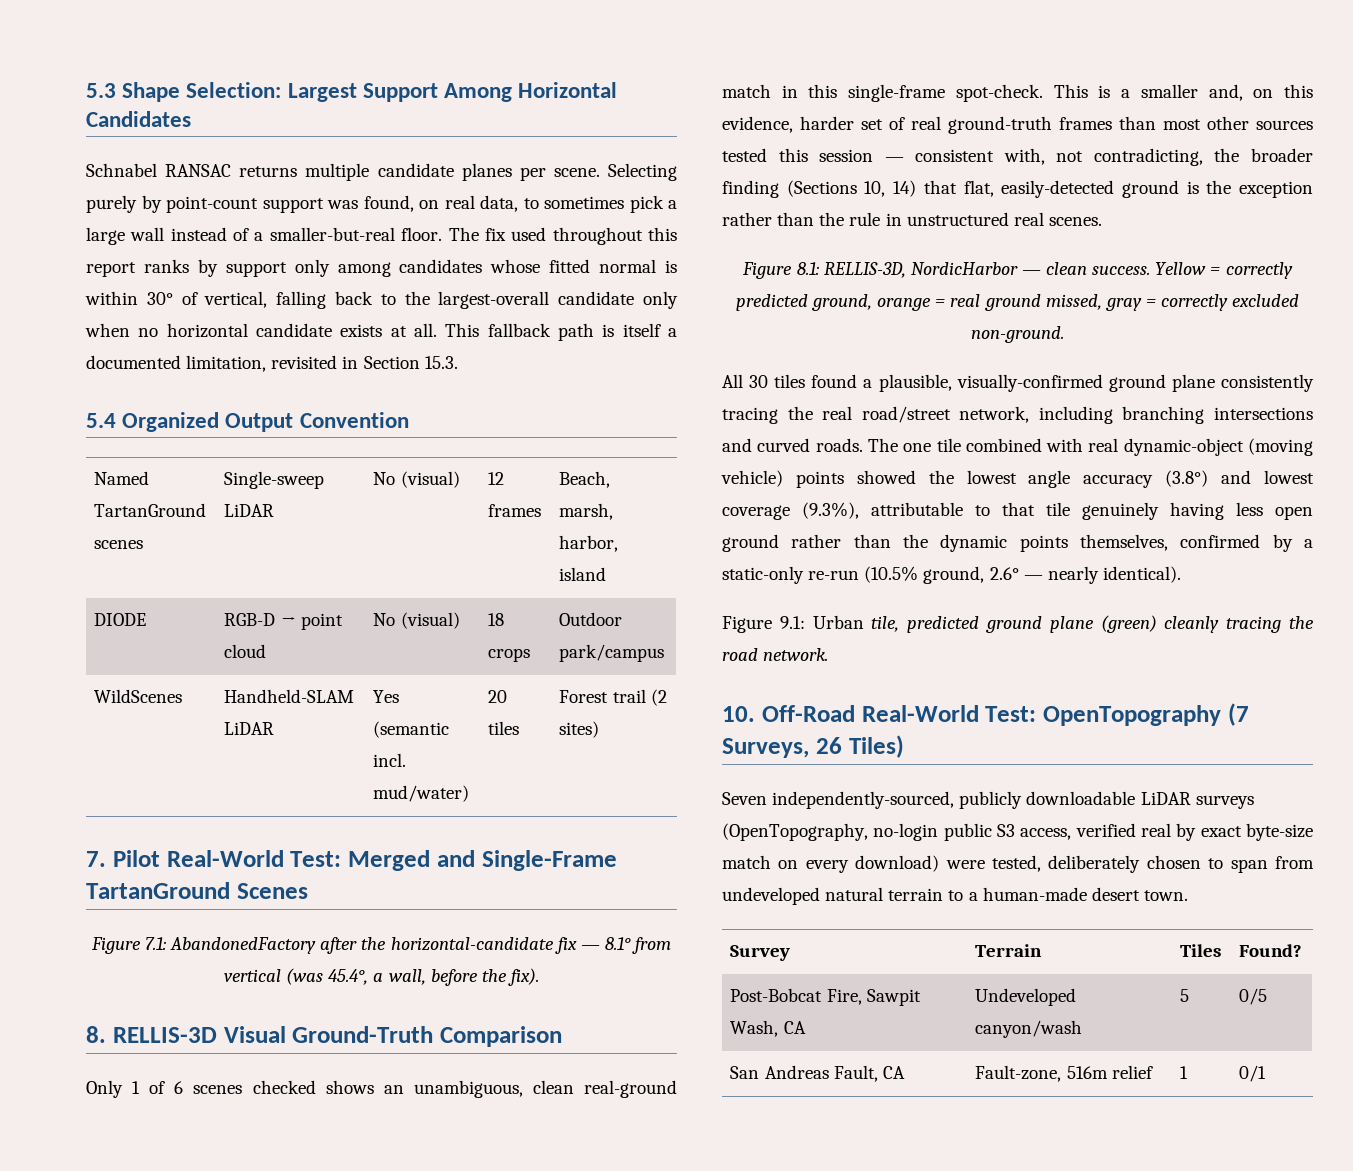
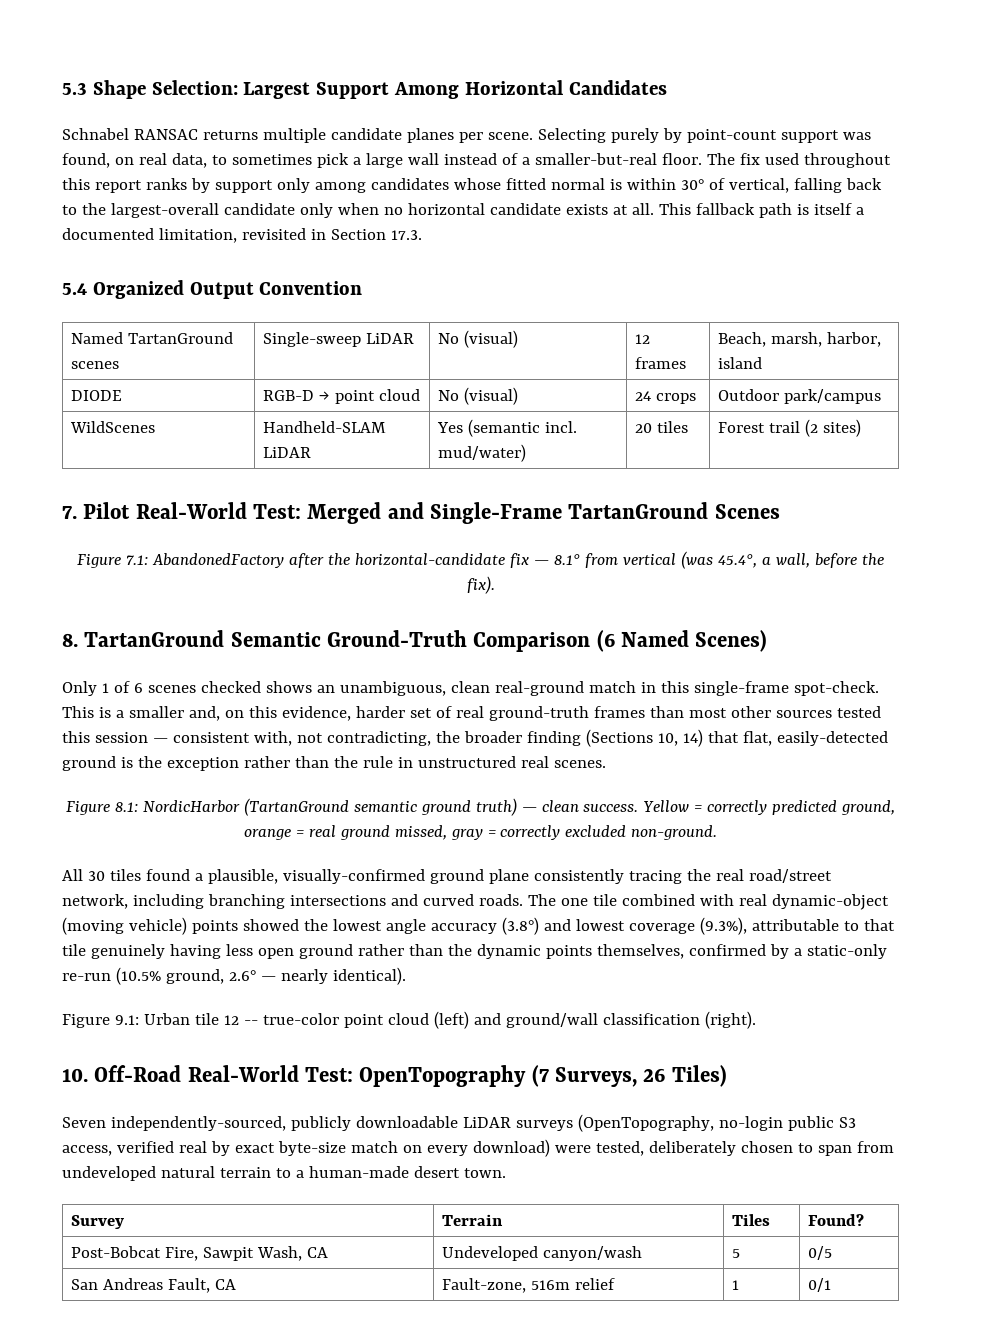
[424,356,458,369] 15.3. -> [390,230,422,240] 17.3.
[488,613,505,626] 18 -> [635,391,652,401] 24
[112,1026,286,1043] RELLIS-3D Visual -> [84,630,321,647] TartanGround Semantic
(562, 1036) none -> [596,630,768,652] (6 Named Scenes)
[823,262,1018,278] RELLIS-3D, NordicHarbor -> [142,798,517,816] NordicHarbor (TartanGround semantic ground truth)
[871,615,1314,633] [722,648,829,661] tile, predicted ground plane (green) cleanly tracing the road network. -> [194,1011,756,1029] tile 12 -- true-color point cloud (left) and ground/wall classification (right).

